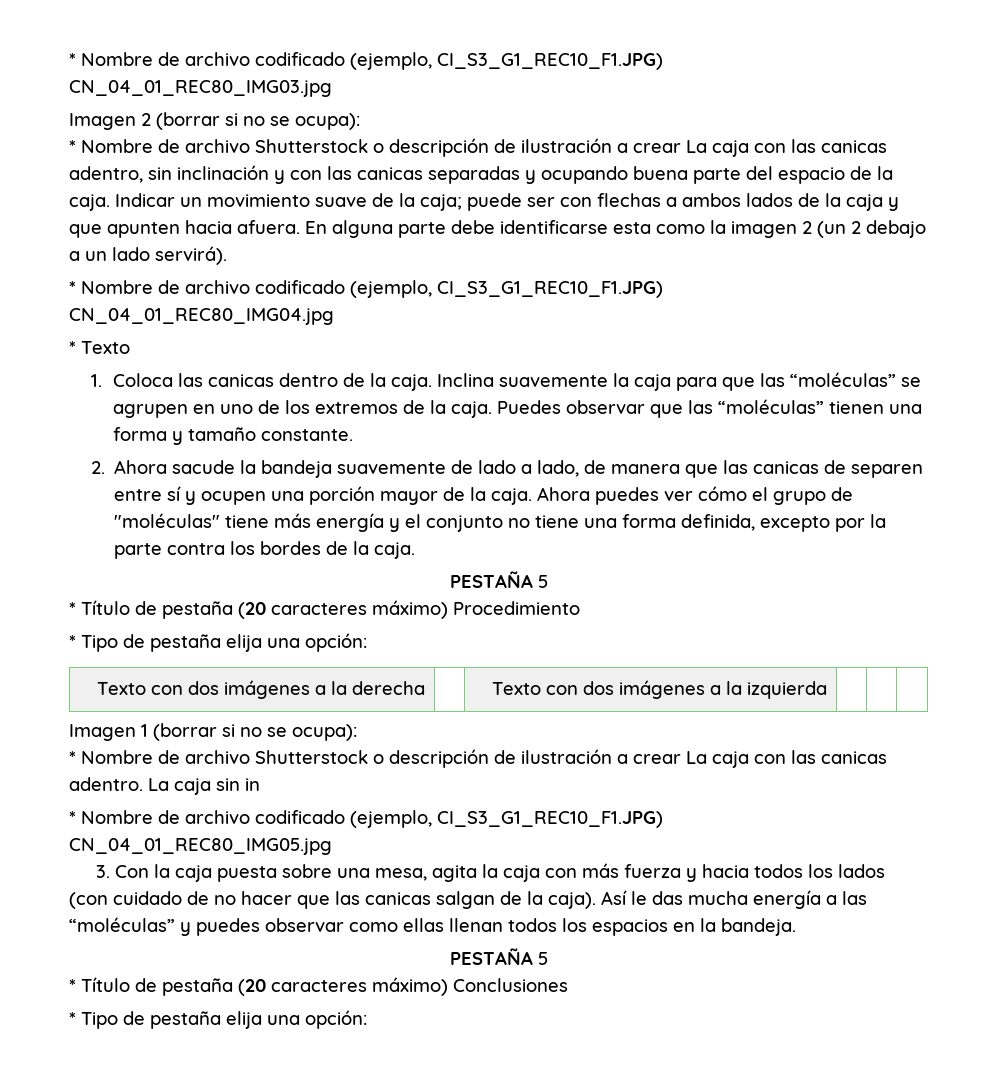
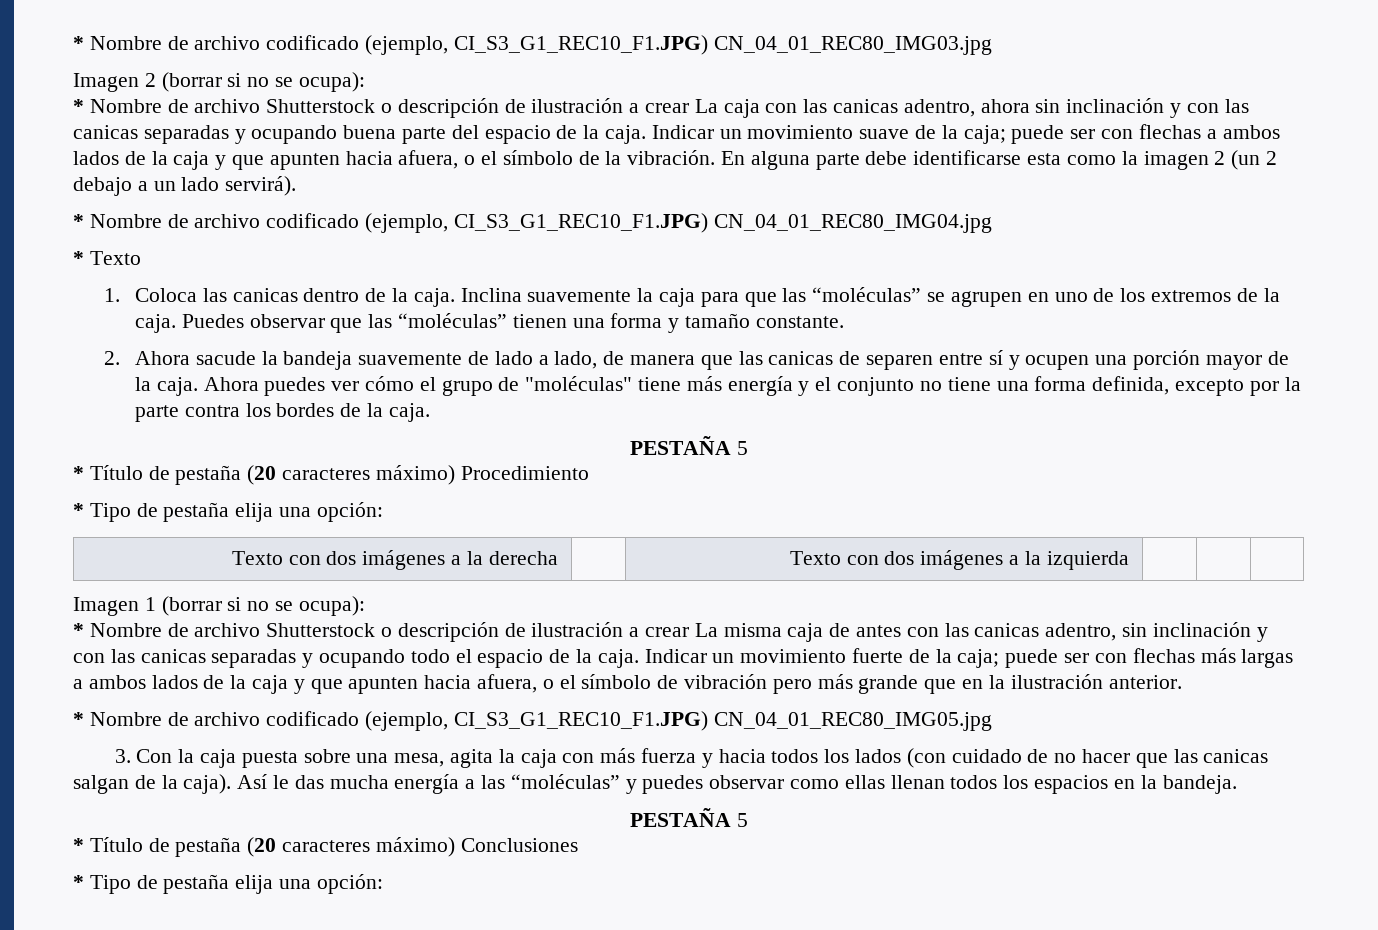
(143, 174) none -> [980,99,1030,113] ahora
[237,220,300,234] afuera. -> [398,150,716,169] afuera, o el símbolo de la vibración.
[712,750,887,768] [69,777,260,795] caja con las canicas adentro. La caja sin in -> [723,622,1268,642] [73,648,1294,668] [73,674,1182,694] misma caja de antes con las canicas adentro, sin inclinación y con las canicas separadas y ocupando todo el espacio de la caja. Indicar un movimiento fuerte de la caja; puede ser con flechas más largas a ambos lados de la caja y que apunten hacia afuera, o el símbolo de vibración pero más grande que en la ilustración anterior.

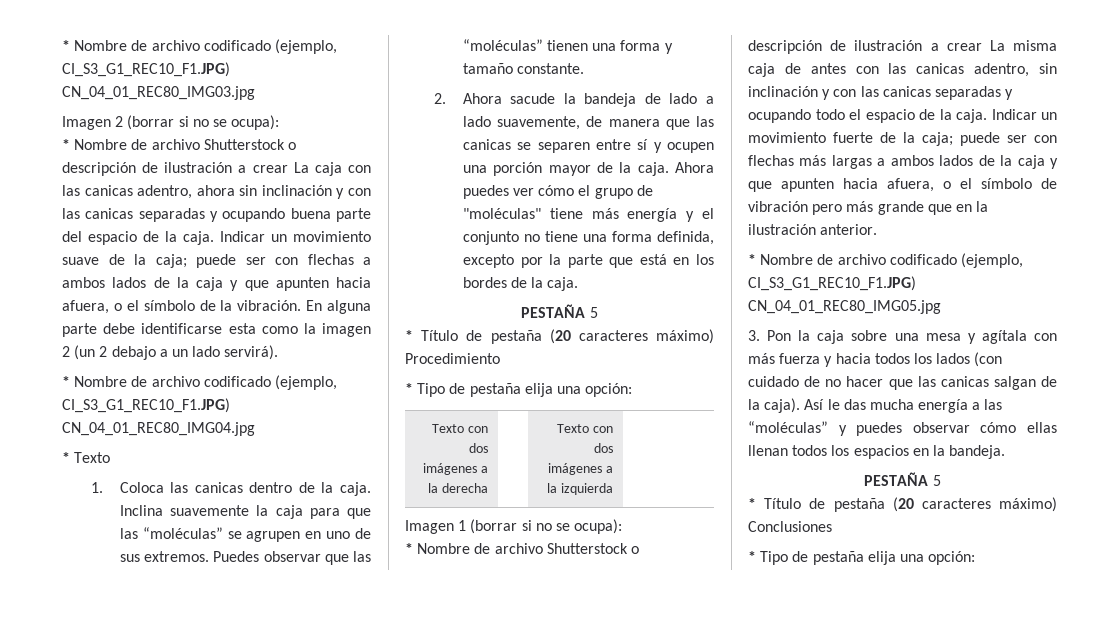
[1120,288,1280,302] [135,314,177,333] los extremos de la caja. -> [119,551,210,562] sus extremos.
[358,353,463,365] suavemente -> (637, 100) none
[554,351,598,369] lado, -> [462,116,581,130] lado suavemente,
[839,351,861,365] de -> [517,142,532,150] se
[184,405,240,417] contra -> [609,254,690,268] que está en
[136,749,298,768] Con la caja puesta -> [767,330,845,344] Pon la caja
[394,749,557,768] mesa, agita la caja -> [925,330,1027,344] mesa y agítala
[790,779,840,789] como -> [980,422,1017,433] cómo

